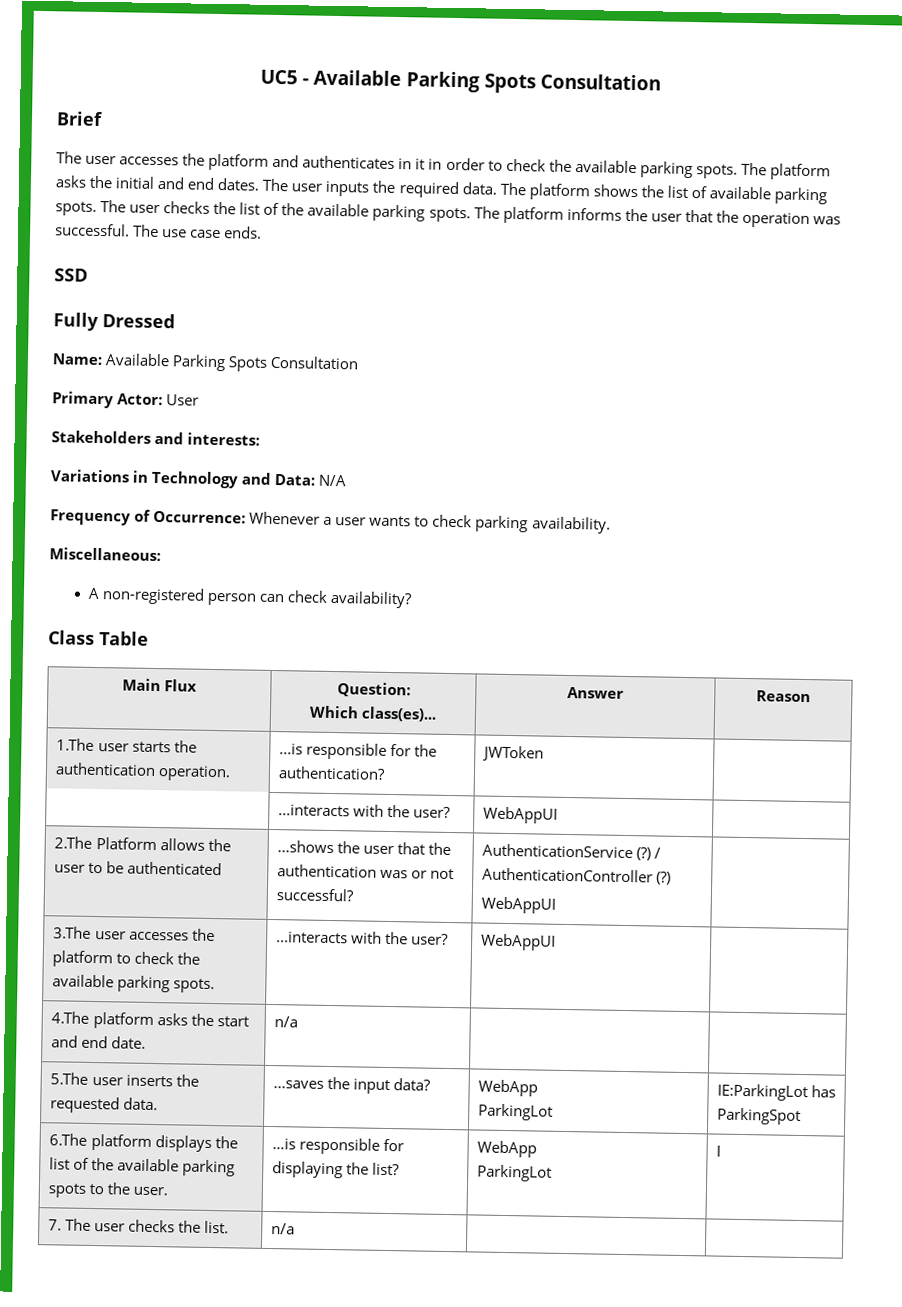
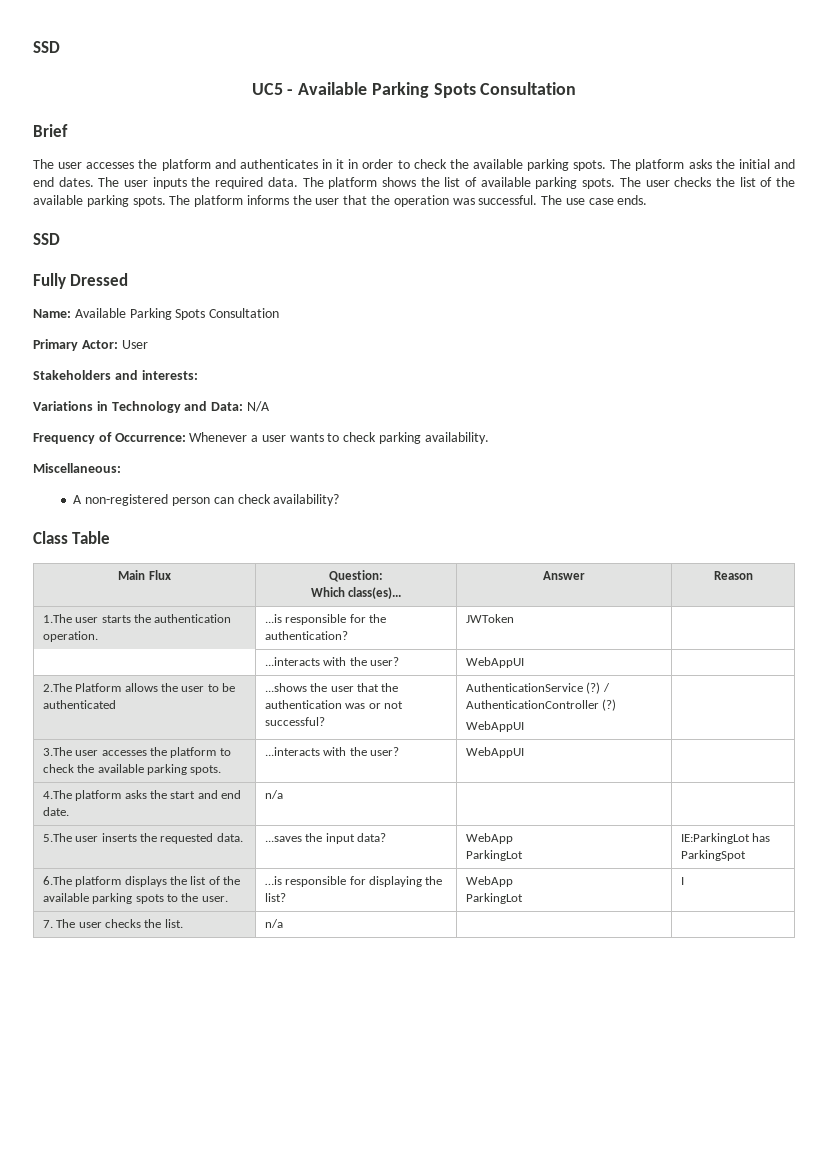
(260, 77) none -> [33,41,60,53] SSD //

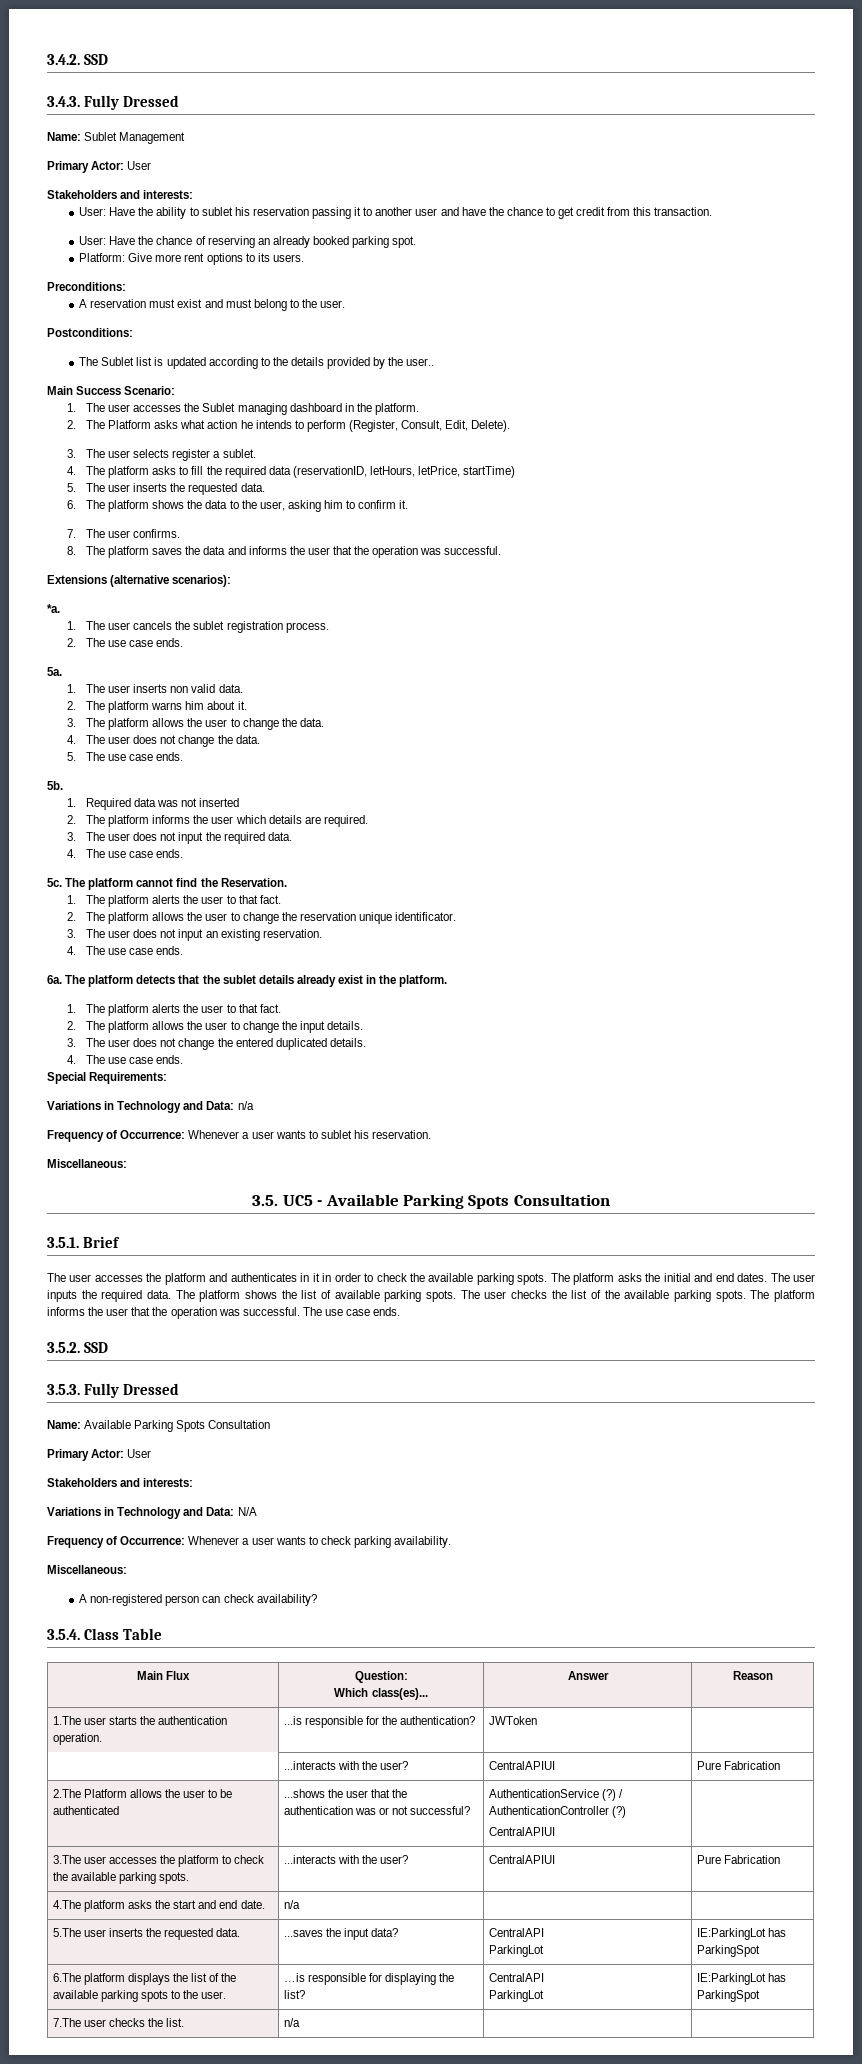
[33,41,60,53] SSD // -> [47,54,108,65] [47,95,179,110] [47,132,186,144] [47,161,152,173] [47,190,194,199] [79,207,713,219] [79,236,417,248] [79,253,304,265] [47,282,126,291] [79,299,346,311] [47,328,133,337] [79,357,435,369] [47,386,176,395] [66,403,419,415] [66,420,511,432] [66,449,256,461] [66,466,516,478] [66,483,265,495] [66,500,409,512] [66,529,181,538] [66,546,502,558] [47,575,232,587] [47,604,60,613] [66,621,329,633] [66,638,184,647] [47,667,62,676] [66,684,243,693] [66,701,247,713] [66,718,324,730] [66,735,260,747] [66,752,184,761] [47,781,63,790] [66,798,240,810] [66,815,368,827] [66,832,292,844] [66,849,184,858] [47,878,287,890] [66,895,281,907] [66,912,457,924] [66,929,322,941] [66,946,184,955] [47,975,448,987] [66,1004,281,1016] [66,1021,363,1033] [66,1038,366,1050] [66,1055,184,1064] [47,1072,168,1084] [47,1101,254,1113] [47,1130,432,1142] [47,1159,127,1168] [252,1195,279,1206] 3.4.2. SSD // 3.4.3. Fully Dressed // Name: Sublet Management // Primary Actor: User // Stakeholders and interests: // User: Have the ability to sublet his reservation passing it to another user and have the chance to get credit from this transaction. // User: Have the chance of reserving an already booked parking spot. // Platform: Give more rent options to its users. // Preconditions: // A reservation must exist and must belong to the user. // Postconditions: // The Sublet list is updated according to the details provided by the user.. // Main Success Scenario: // 1. The user accesses the Sublet managing dashboard in the platform. // 2. The Platform asks what action he intends to perform (Register, Consult, Edit, Delete). // 3. The user selects register a sublet. // 4. The platform asks to fill the required data (reservationID, letHours, letPrice, startTime) // 5. The user inserts the requested data. // 6. The platform shows the data to the user, asking him to confirm it. // 7. The user confirms. // 8. The platform saves the data and informs the user that the operation was successful. // Extensions (alternative scenarios): // *a. // 1. The user cancels the sublet registration process. // 2. The use case ends. // 5a. // 1. The user inserts non valid data. // 2. The platform warns him about it. // 3. The platform allows the user to change the data. // 4. The user does not change the data. // 5. The use case ends. // 5b. // 1. Required data was not inserted // 2. The platform informs the user which details are required. // 3. The user does not input the required data. // 4. The use case ends. // 5c. The platform cannot find the Reservation. // 1. The platform alerts the user to that fact. // 2. The platform allows the user to change the reservation unique identificator. // 3. The user does not input an existing reservation. // 4. The use case ends. // 6a. The platform detects that the sublet details already exist in the platform. // 1. The platform alerts the user to that fact. // 2. The platform allows the user to change the input details. // 3. The user does not change the entered duplicated details. // 4. The use case ends. // Special Requirements: // Variations in Technology and Data: n/a // Frequency of Occurrence: Whenever a user wants to sublet his reservation. // Miscellaneous: // 3.5.
(577, 88) none -> [47,1237,79,1248] 3.5.1.
[33,233,60,245] SSD // -> [47,1342,108,1353] [47,1384,80,1395] 3.5.2. SSD // 3.5.3.
(340, 500) none -> [47,1629,80,1640] 3.5.4.
[465,657,524,668] WebAppUI | -> [488,1761,555,1770] [696,1761,780,1770] CentralAPIUI | Pure Fabrication
[465,721,524,732] WebAppUI -> [488,1827,555,1836] CentralAPIUI
[465,747,524,758] WebAppUI | -> [488,1855,555,1864] [696,1855,780,1864] CentralAPIUI | Pure Fabrication
[465,833,513,844] WebApp -> [488,1928,544,1937] CentralAPI
[465,876,513,887] [465,893,523,904] [680,877,684,885] [42,919,76,928] WebApp // ParkingLot | I // 7. The -> [488,1973,544,1982] [488,1990,544,2002] [696,1973,786,1985] [696,1990,760,2002] [52,2018,81,2027] CentralAPI // ParkingLot | IE:ParkingLot has ParkingSpot // 7.The

